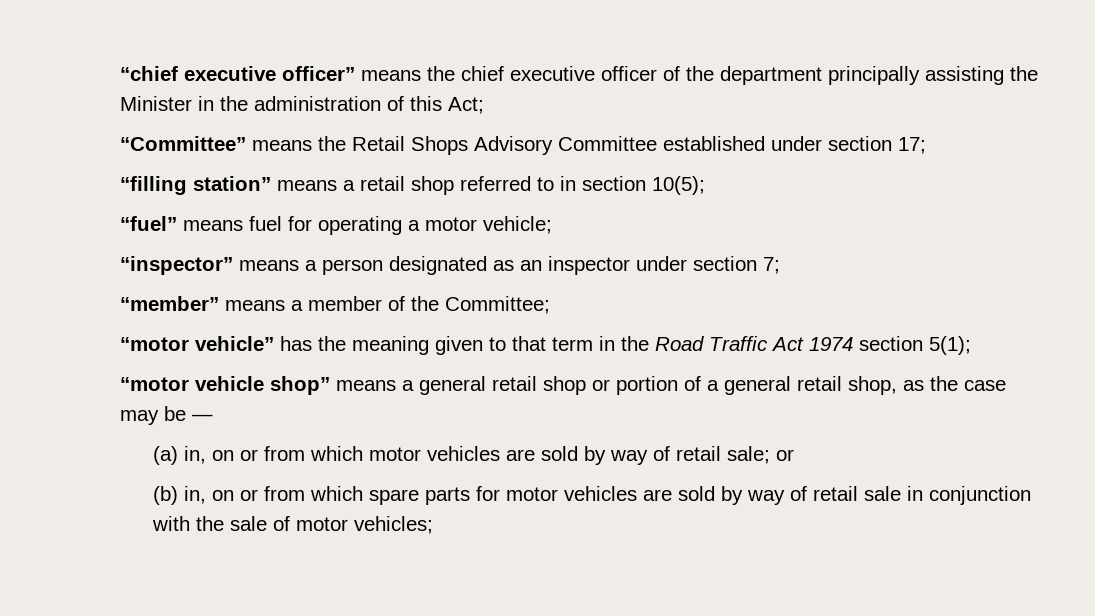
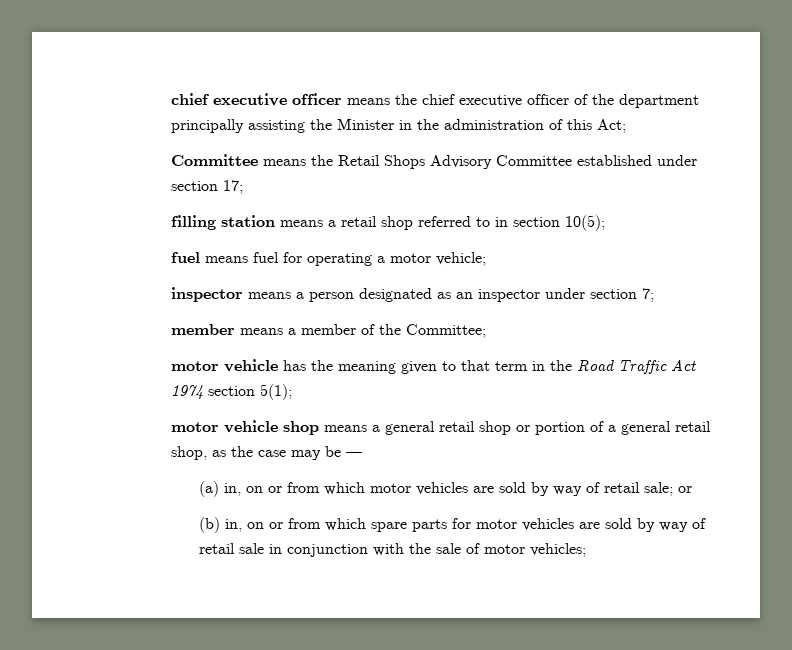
[120,66,356,81] “chief executive officer” -> [170,93,342,106] chief executive officer
[120,136,247,151] “Committee” -> [170,154,258,166] Committee
[120,176,272,195] “filling station” -> [170,215,275,230] filling station
[120,216,178,231] “fuel” -> [170,252,200,263] fuel
[120,256,234,275] “inspector” -> [170,287,243,302] inspector
[120,296,220,311] “member” -> [170,324,235,335] member
[120,336,275,351] “motor vehicle” -> [170,359,278,372] motor vehicle
[120,376,331,395] “motor vehicle shop” -> [170,420,319,435] motor vehicle shop

